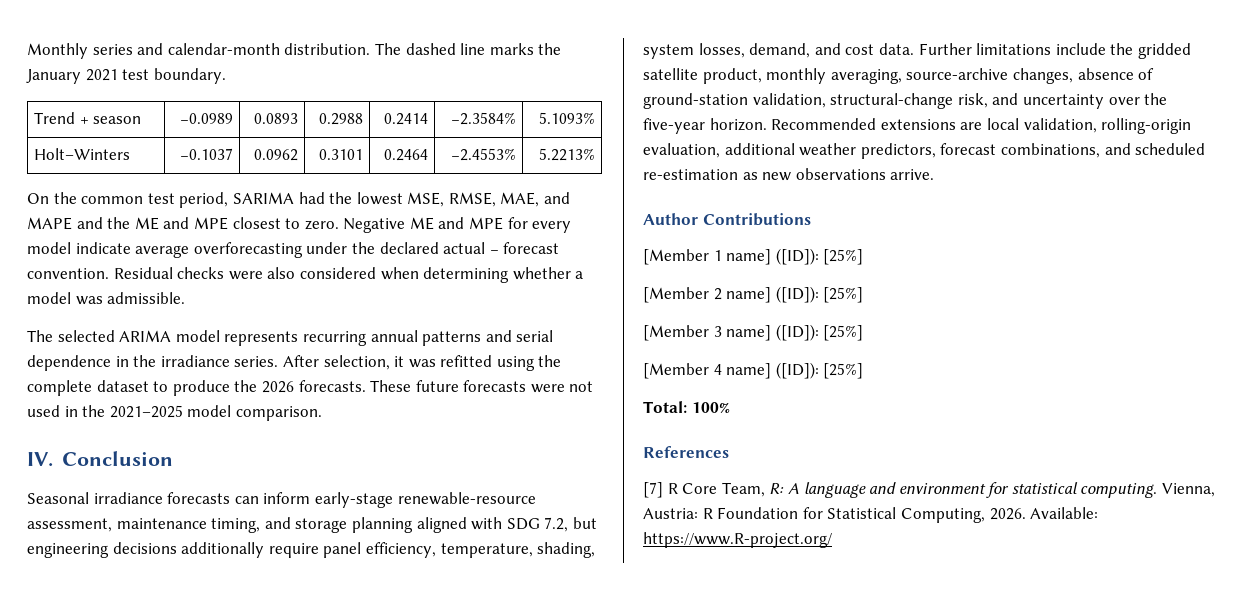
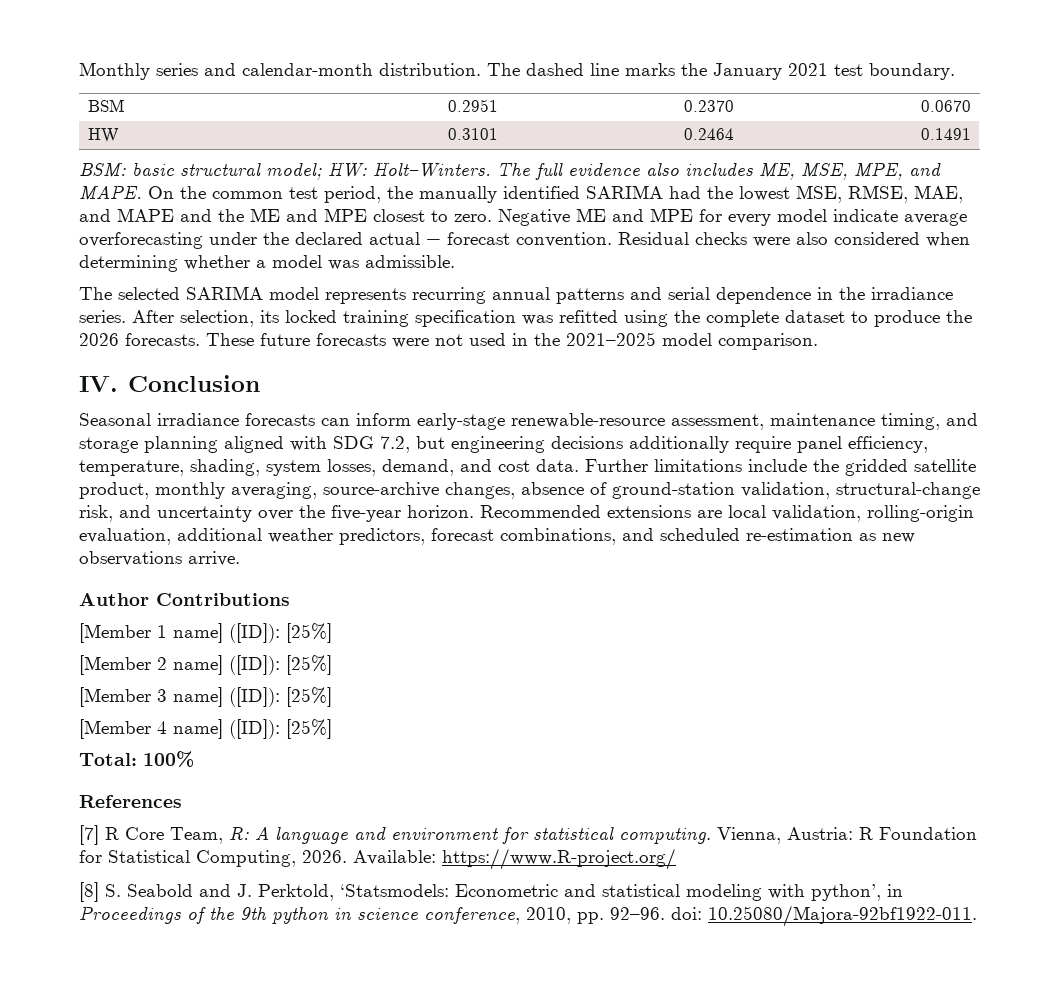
[34,112,142,124] [179,113,233,124] [253,113,298,124] [318,113,363,125] [383,113,428,125] [450,112,516,125] [538,112,595,124] [34,148,131,160] [179,148,233,160] [253,149,298,161] [318,149,363,160] [383,149,428,161] [450,148,516,161] [538,148,595,161] Trend + season | −0.0989 | 0.0893 | 0.2988 | 0.2414 | −2.3584% | 5.1093% // Holt–Winters | −0.1037 | 0.0962 | 0.3101 | 0.2464 | −2.4553% | 5.2213% // -> [88,99,126,112] [447,99,498,112] [683,100,734,112] [920,100,971,112] [88,128,120,143] [447,128,498,140] [683,128,734,140] [920,128,971,140] [79,162,941,180] [79,185,142,200] BSM | 0.2951 | 0.2370 | 0.0670 // HW | 0.3101 | 0.2464 | 0.1491 // BSM: basic structural model; HW: Holt–Winters. The full evidence also includes ME, MSE, MPE, and MAPE.
(229, 200) none -> [387,186,580,203] the manually identified
[119,330,172,342] ARIMA -> [186,286,263,300] SARIMA
[394,356,405,367] it -> [260,310,516,327] its locked training specification
(832, 540) none -> [79,882,903,902] [79,905,977,927] // [8] S. Seabold and J. Perktold, ‘Statsmodels: Econometric and statistical modeling with python’, in Proceedings of the 9th python in science conference, 2010, pp. 92–96. doi: 10.25080/Majora-92bf1922-011.

